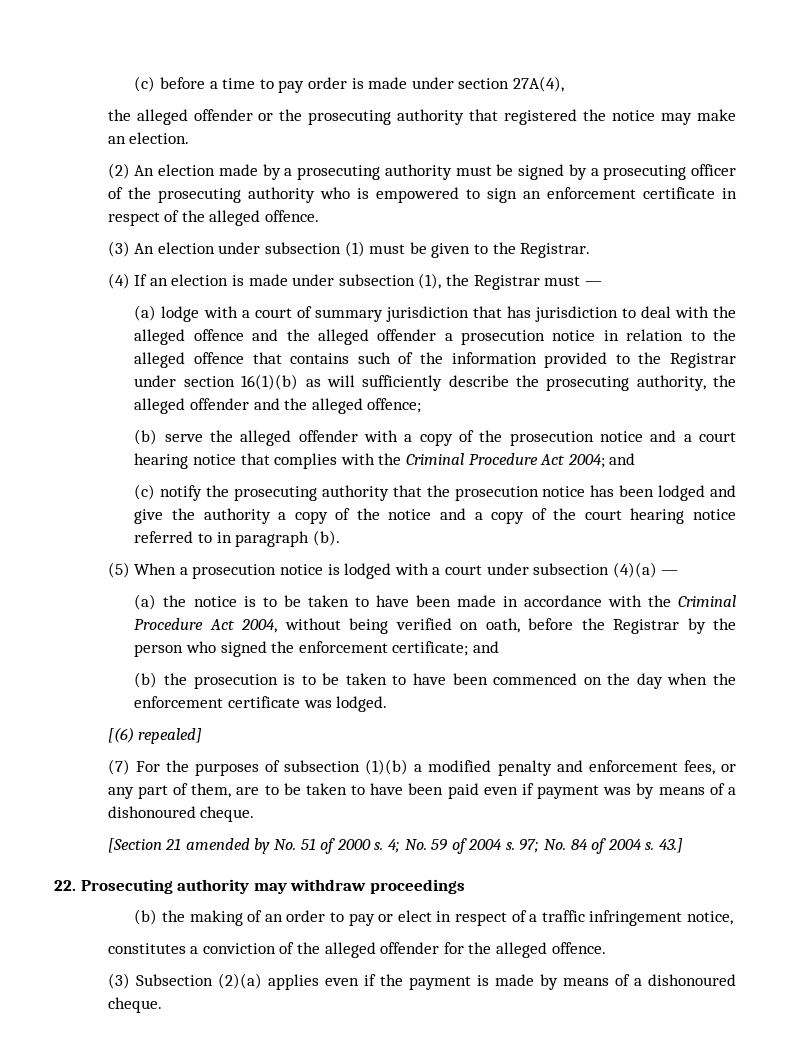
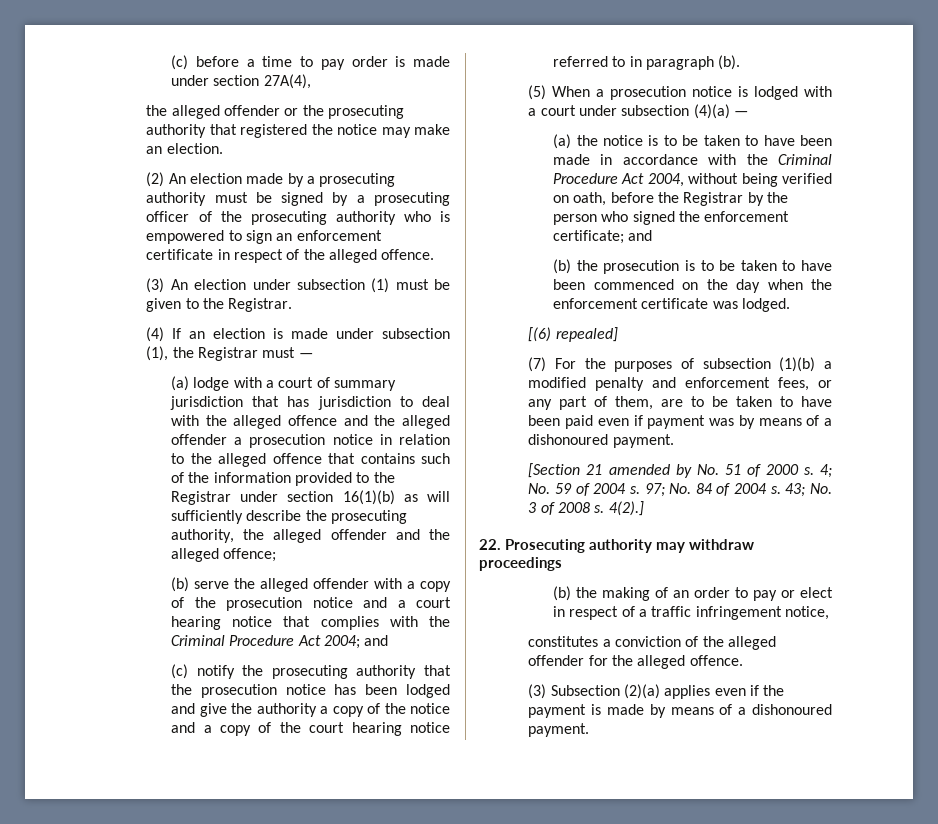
[200,806,255,822] cheque. -> [612,434,674,448] payment.
[659,838,684,853] 43.] -> [785,483,832,497] [528,501,644,516] 43; No. 3 of 2008 s. 4(2).]
[107,997,162,1013] cheque. -> [528,723,590,737] payment.

